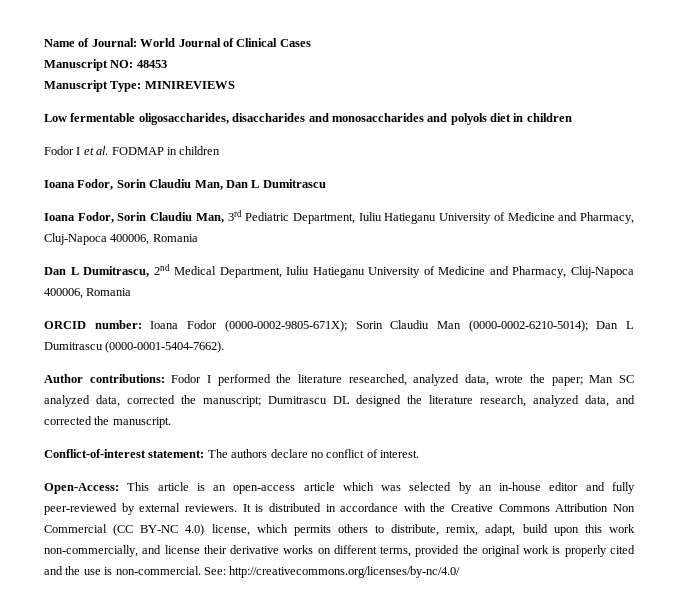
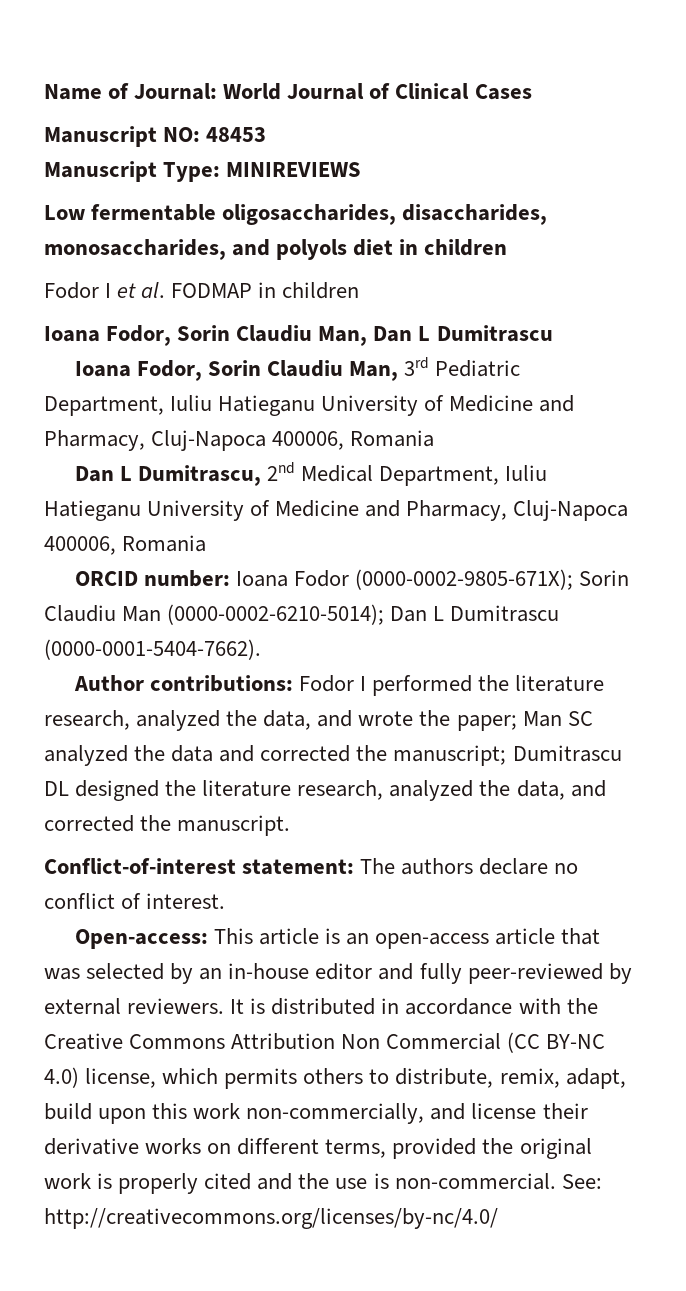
[232,113,424,122] disaccharides and monosaccharides -> [402,204,548,225] [44,239,226,260] disaccharides, monosaccharides,
[348,374,489,386] researched, analyzed data, -> [44,710,353,731] research, analyzed the data, and
[95,395,120,407] data, -> [134,745,255,762] the data and
(580, 401) none -> [479,780,511,796] the
[44,483,119,494] Open-Access: -> [74,929,208,949] Open-access:
[342,482,374,491] which -> [561,928,601,945] that

